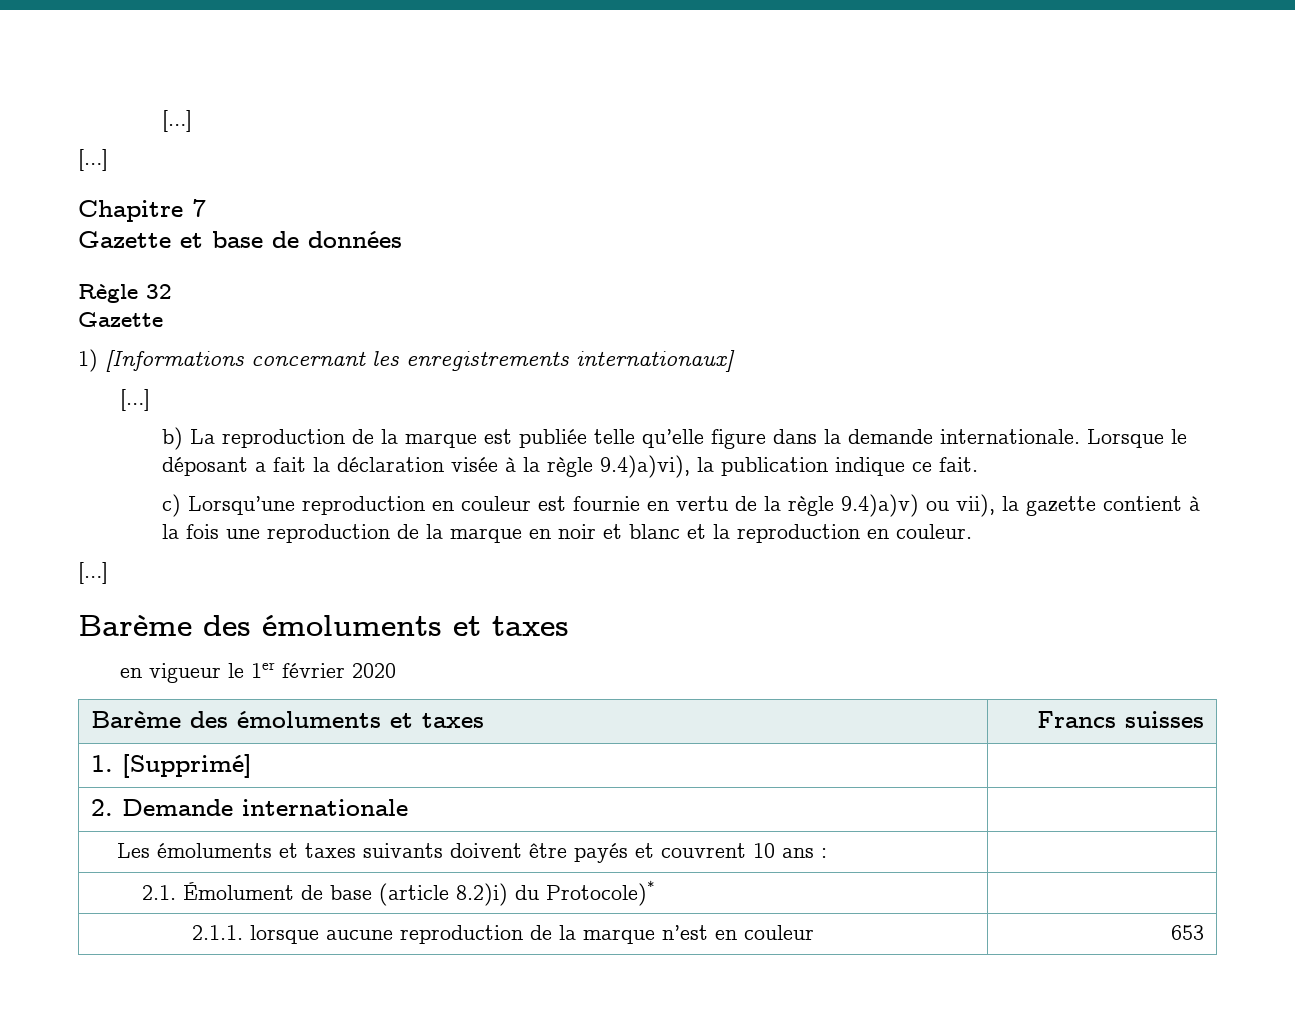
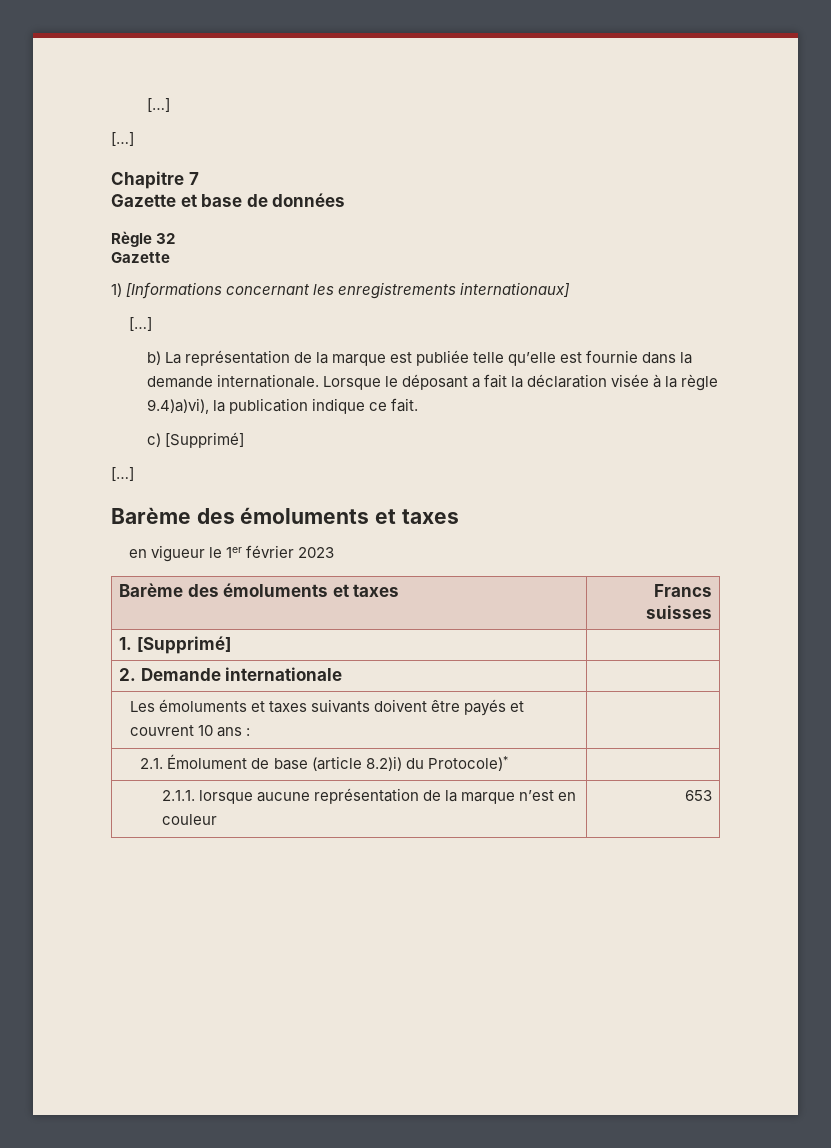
[221,429,345,448] reproduction -> [184,350,290,366] représentation
[710,429,766,449] figure -> [560,350,639,363] est fournie
[187,494,1200,517] [161,524,972,543] Lorsqu’une reproduction en couleur est fournie en vertu de la règle 9.4)a)v) ou vii), la gazette contient à la fois une reproduction de la marque en noir et blanc et la reproduction en couleur. -> [164,432,244,448] [Supprimé]
[351,663,396,678] 2020 -> [298,547,335,558] 2023
[400,925,524,944] reproduction -> [313,788,419,804] représentation

